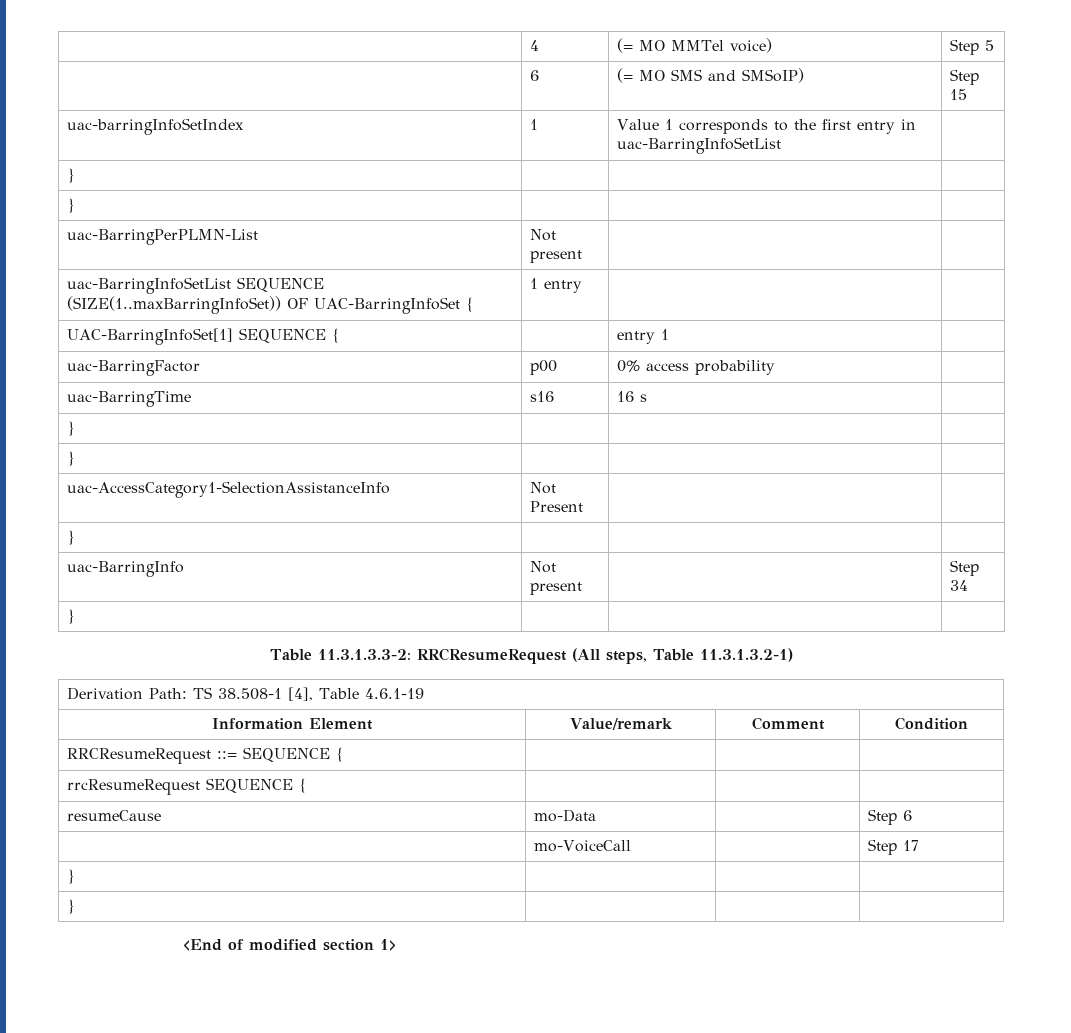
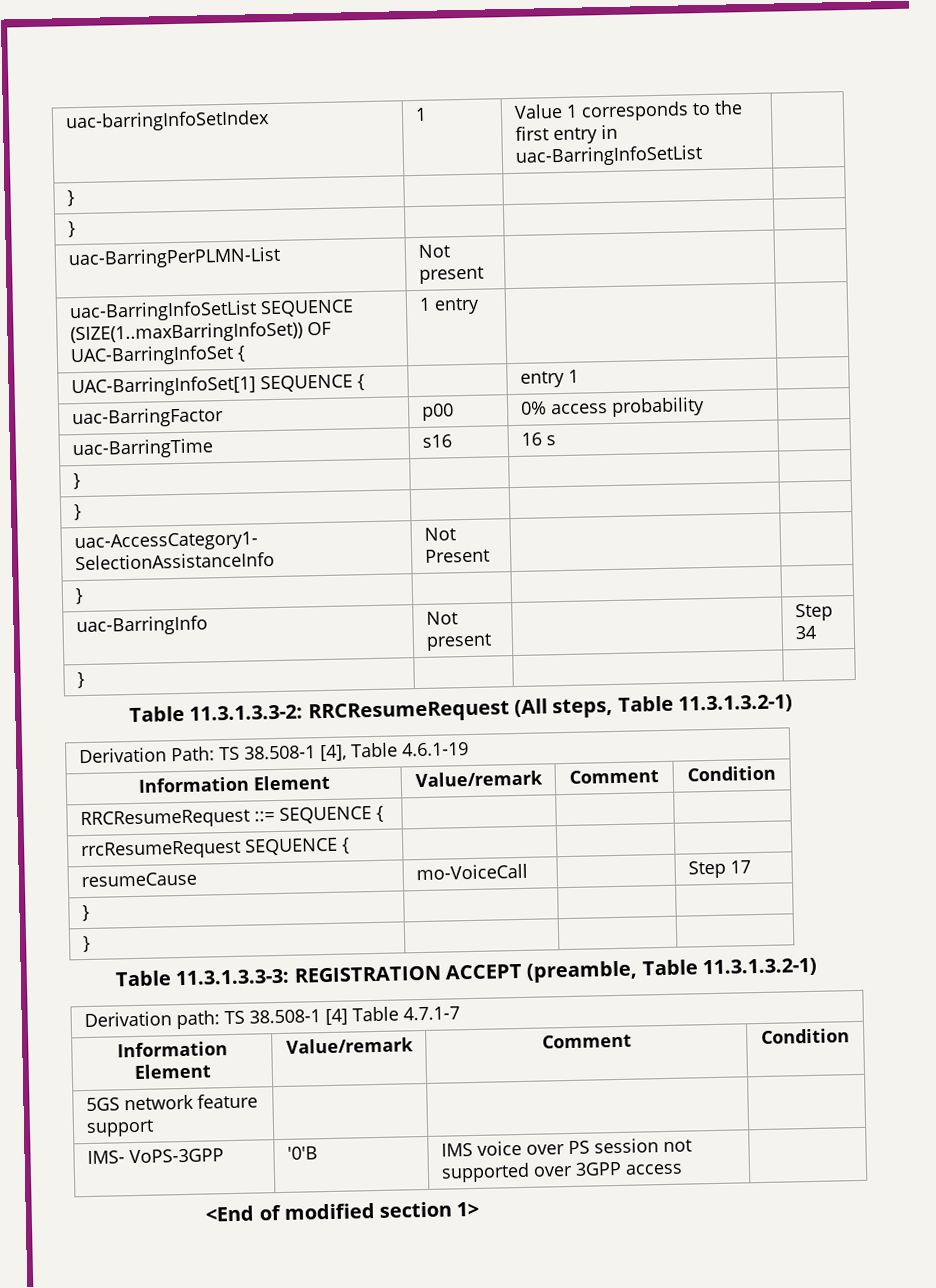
[529,40,539,51] [616,38,772,53] [949,39,994,55] [529,70,539,81] [616,68,804,83] [949,69,979,85] [949,89,967,100] | 4 | (= MO MMTel voice) | Step 5 // | 6 | (= MO SMS and SMSoIP) | Step 15 // -> (64, 121) none
[533,809,596,822] [867,809,912,825] | mo-Data | | Step 6 // -> (197, 879) none
(75, 906) none -> [115,957,817,987] [83,1006,460,1030] [116,1041,228,1058] [133,1063,211,1080] [285,1037,414,1054] [541,1033,632,1049] [761,1028,850,1044] [85,1093,258,1112] [85,1119,154,1138] [86,1148,224,1165] [286,1146,318,1160] [440,1138,692,1157] [440,1161,683,1183] // Table 11.3.1.3.3-3: REGISTRATION ACCEPT (preamble, Table 11.3.1.3.2-1) // Derivation path: TS 38.508-1 [4] Table 4.7.1-7 // Information Element | Value/remark | Comment | Condition // 5GS network feature support | | | // IMS- VoPS-3GPP | '0'B | IMS voice over PS session not supported over 3GPP access |

